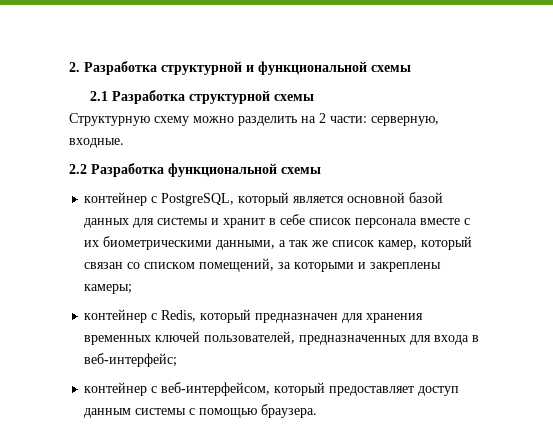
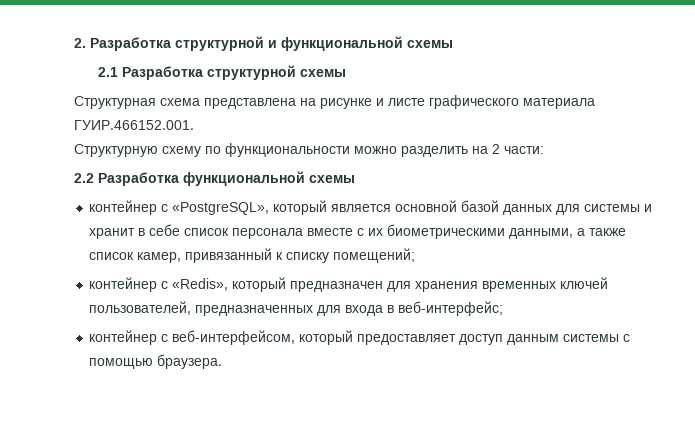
(315, 97) none -> [74,95,595,109] [74,120,194,130] // Структурная схема представлена на рисунке и листе графического материала ГУИР.466152.001.
(189, 121) none -> [205,143,350,157] по функциональности
[371,116,439,126] [69,138,124,148] серверную, входные. -> (544, 150) none
[161,193,235,206] PostgreSQL, -> [172,202,270,215] «PostgreSQL»,
[289,236,473,250] [84,258,442,272] [84,284,133,294] [84,309,197,323] так же список камер, который связан со списком помещений, за которыми и закреплены камеры; // контейнер с Redis, -> [589,228,627,236] [89,248,416,263] [89,277,229,292] также список камер, привязанный к списку помещений; // контейнер с «Redis»,

